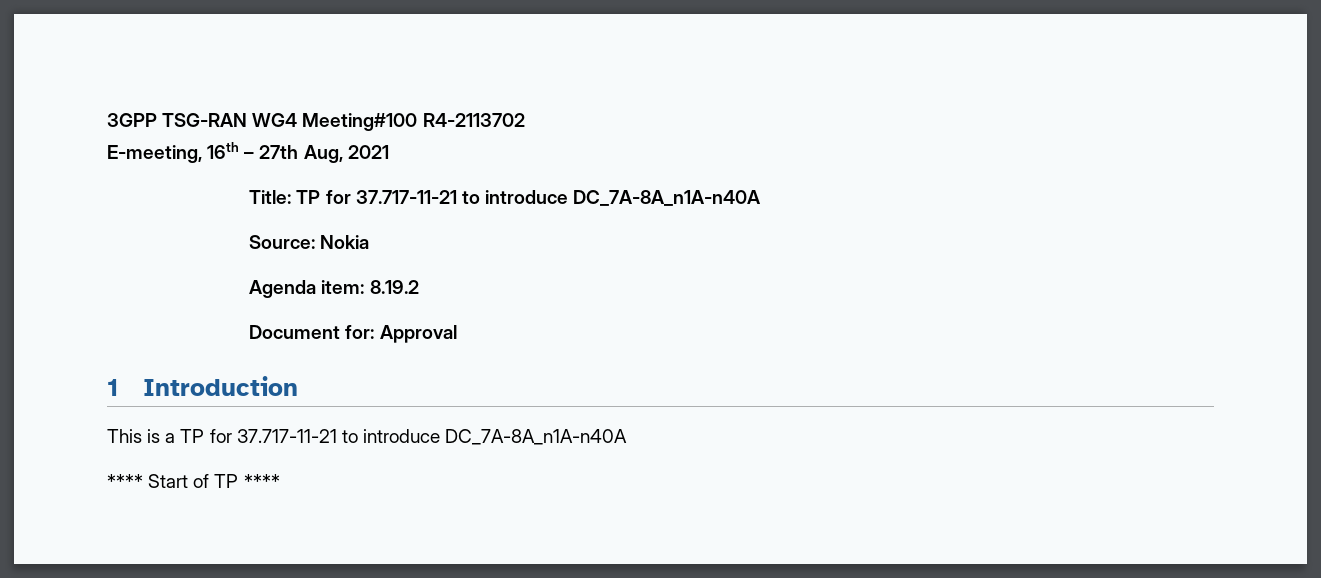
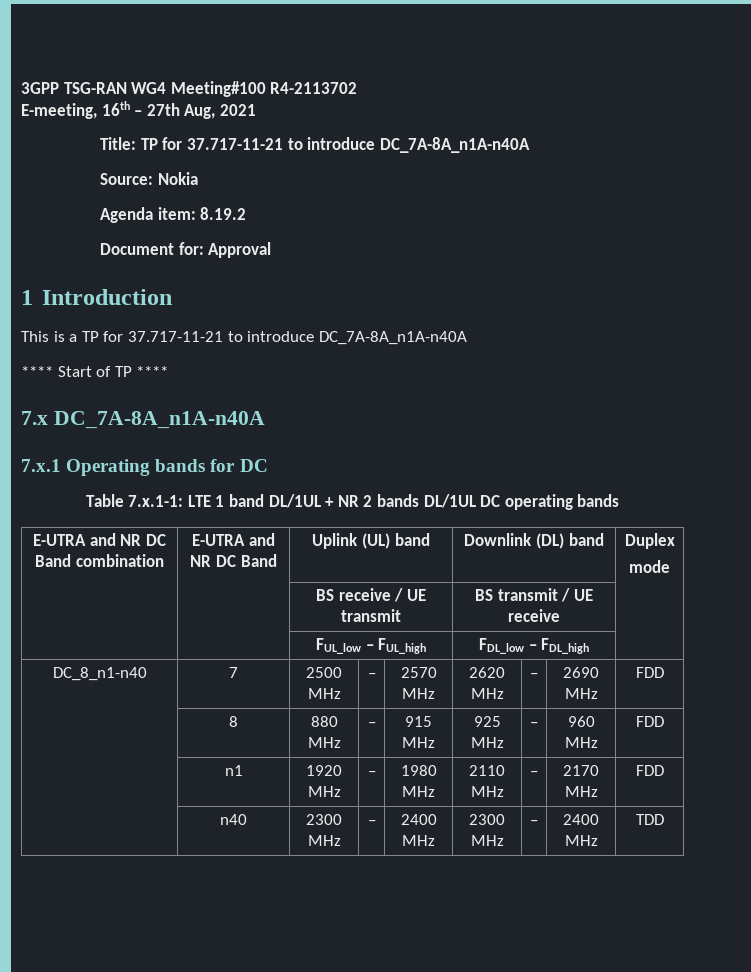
(280, 481) none -> [21,411,265,429] [21,459,268,476] [85,494,620,510] [33,533,166,546] [35,554,164,567] [192,533,275,546] [190,554,277,567] [312,533,430,549] [464,533,604,549] [624,533,675,549] [629,560,670,573] [316,588,426,602] [341,609,401,622] [475,588,593,602] [508,609,560,622] [315,638,427,654] [478,638,590,654] [52,667,147,681] [229,667,238,678] [306,667,342,678] [307,688,341,699] [367,673,376,678] [400,667,437,678] [402,688,435,699] [469,667,505,678] [470,688,504,699] [530,673,538,678] [563,667,599,678] [564,688,598,699] [635,667,664,678] [229,716,238,727] [310,716,338,727] [307,737,341,748] [367,722,376,727] [405,716,432,727] [402,737,435,748] [473,716,501,727] [470,737,504,748] [530,722,538,727] [567,716,595,727] [564,737,598,748] [635,716,664,727] [224,765,243,776] [306,765,342,776] [307,786,341,797] [367,771,376,776] [400,765,437,776] [402,786,435,797] [469,765,505,776] [470,786,504,797] [530,771,538,776] [563,765,599,776] [564,786,598,797] [635,765,664,776] [220,814,247,825] [306,814,342,825] [307,835,341,846] [367,820,376,825] [400,814,437,825] [402,835,435,846] [469,814,505,825] [470,835,504,846] [530,820,538,825] [563,814,599,825] [564,835,598,846] [635,814,664,825] // 7.x DC_7A-8A_n1A-n40A // 7.x.1 Operating bands for DC // Table 7.x.1-1: LTE 1 band DL/1UL + NR 2 bands DL/1UL DC operating bands // E-UTRA and NR DC Band combination | E-UTRA and NR DC Band | Uplink (UL) band | Downlink (DL) band | Duplex // mode // | | BS receive / UE transmit | BS transmit / UE receive | // | | FUL_low – FUL_high | FDL_low – FDL_high | // DC_8_n1-n40 | 7 | 2500 MHz | – | 2570 MHz | 2620 MHz | – | 2690 MHz | FDD // | 8 | 880 MHz | – | 915 MHz | 925 MHz | – | 960 MHz | FDD // | n1 | 1920 MHz | – | 1980 MHz | 2110 MHz | – | 2170 MHz | FDD // | n40 | 2300 MHz | – | 2400 MHz | 2300 MHz | – | 2400 MHz | TDD

